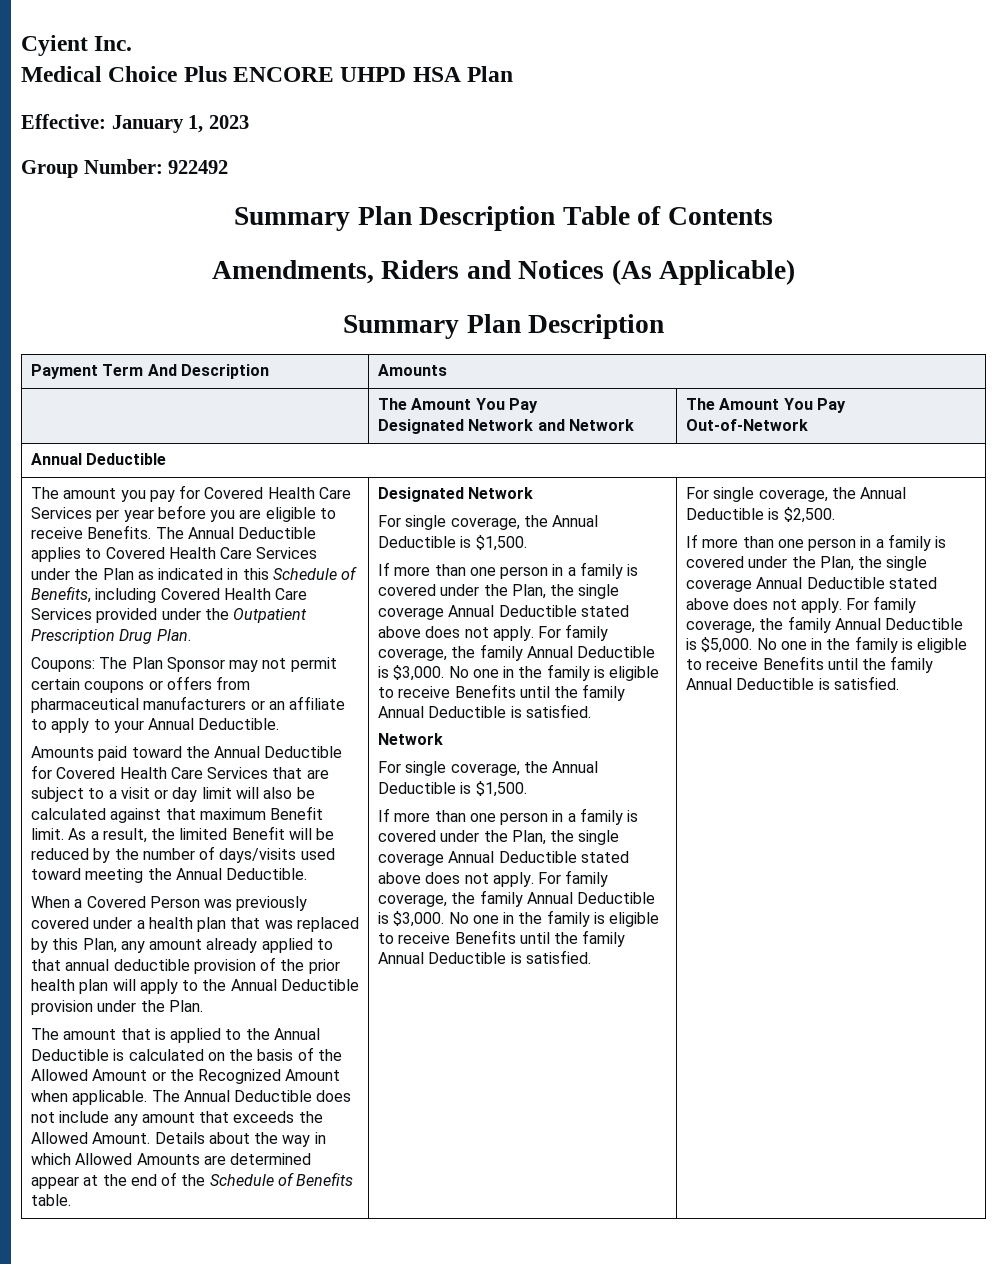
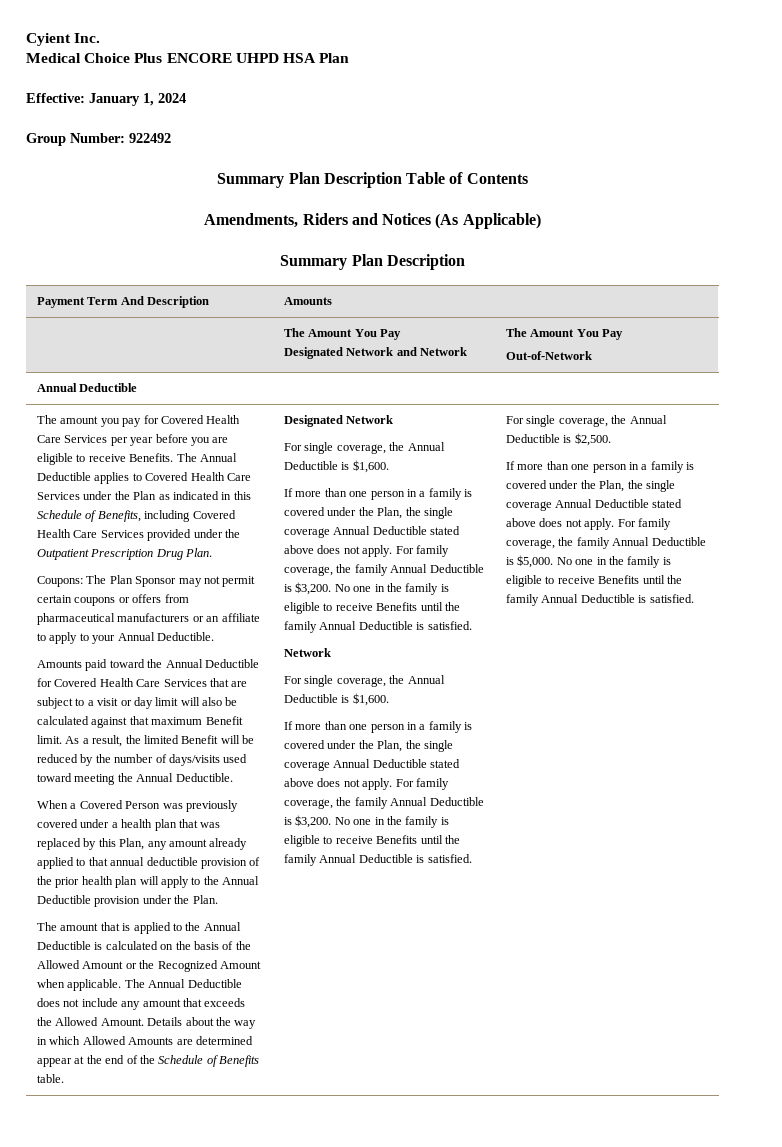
[208,115,249,129] 2023 -> [158,93,186,103] 2024
[475,535,527,551] $1,500. -> [352,460,389,473] $1,600.
[393,665,445,681] $3,000. -> [295,582,332,595] $3,200.
[475,781,527,797] $1,500. -> [352,693,389,706] $1,600.
[393,911,445,927] $3,000. -> [295,815,332,828] $3,200.

